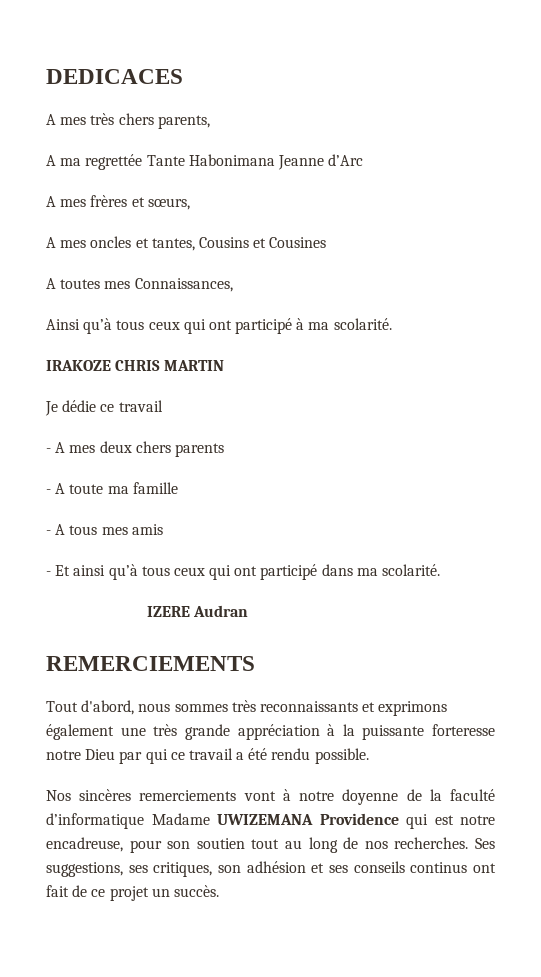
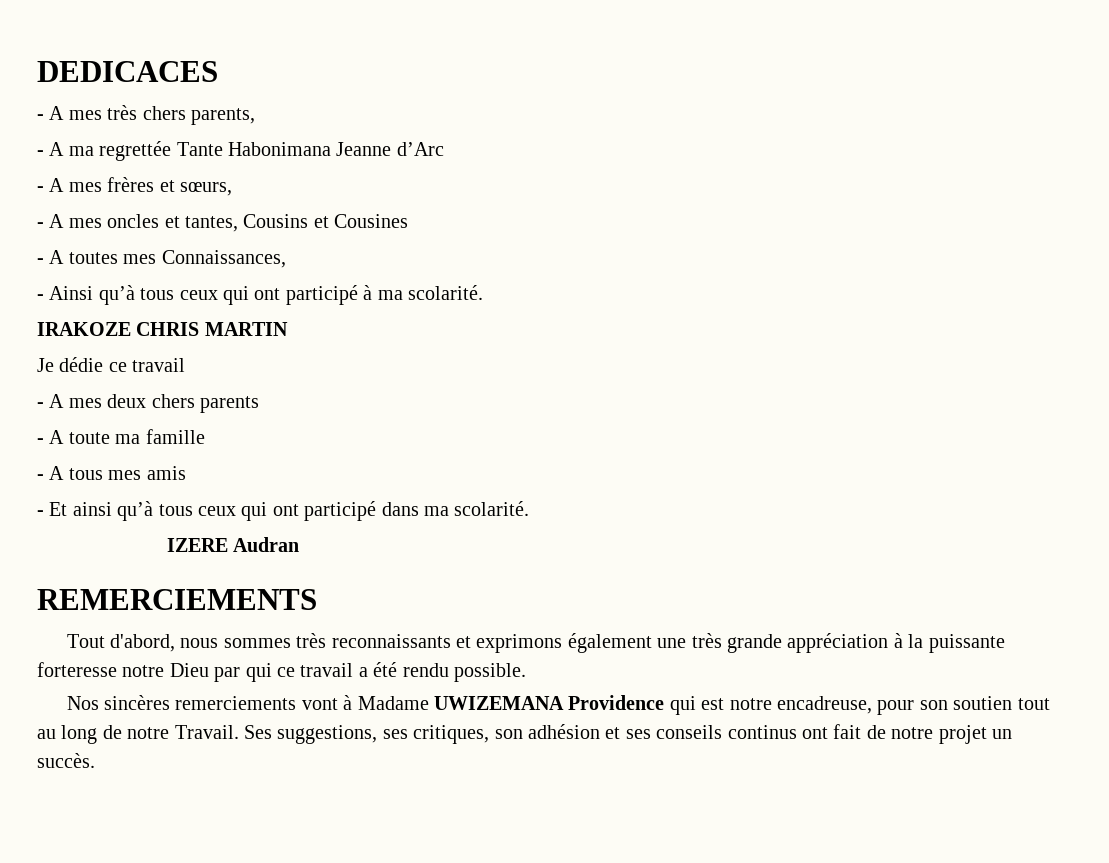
(183, 76) none -> [37,114,44,120] -
(210, 122) none -> [37,150,44,156] -
(364, 160) none -> [37,186,44,192] -
(190, 204) none -> [37,222,44,228] -
(327, 242) none -> [37,258,44,264] -
(233, 285) none -> [37,294,44,300] -
[299,789,496,805] [46,813,144,829] notre doyenne de la faculté d’informatique -> (353, 702) none
[364,837,469,849] nos recherches. -> [127,725,239,739] notre Travail.
[91,889,106,897] ce -> [891,727,934,739] notre

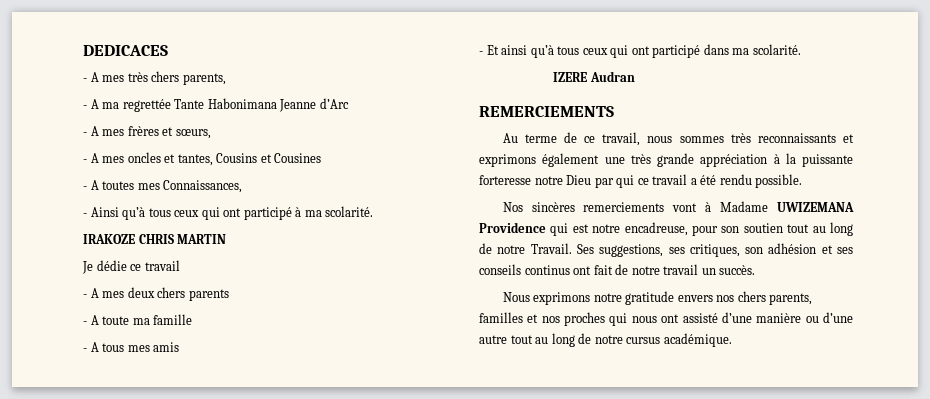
[66,634,176,652] Tout d'abord, -> [502,132,641,146] Au terme de ce travail,
[938,725,987,744] projet -> [663,264,699,275] travail
(95, 760) none -> [502,291,813,305] [479,312,853,326] [479,333,732,347] // Nous exprimons notre gratitude envers nos chers parents, familles et nos proches qui nous ont assisté d’une manière ou d’une autre tout au long de notre cursus académique.

